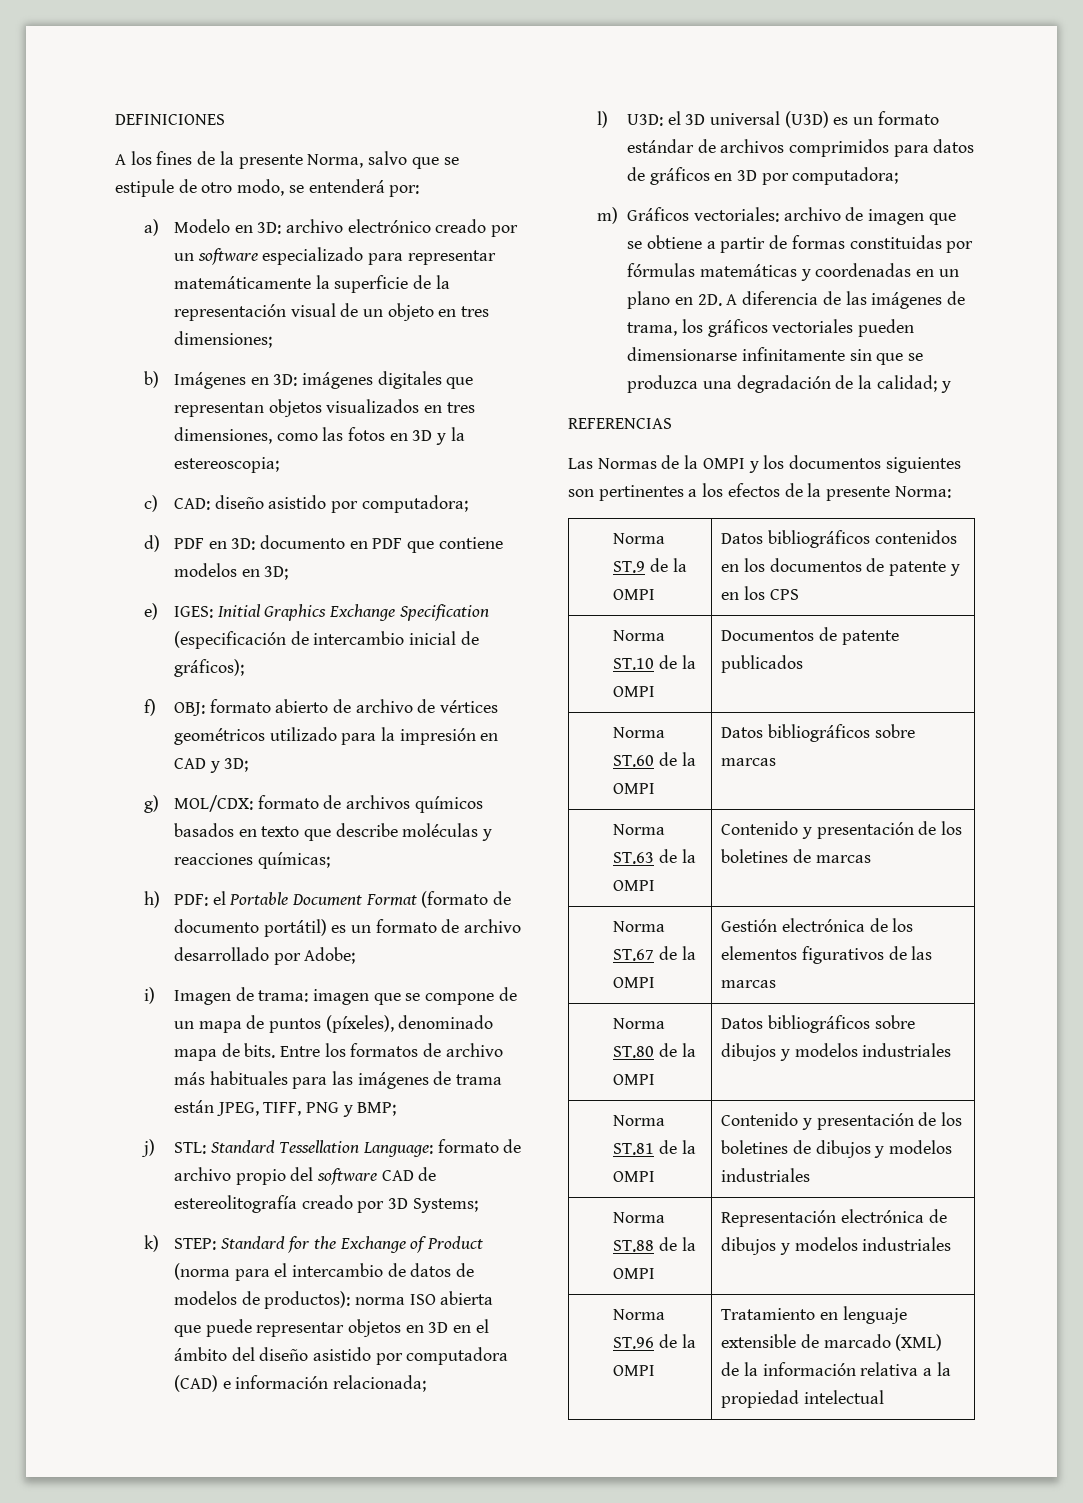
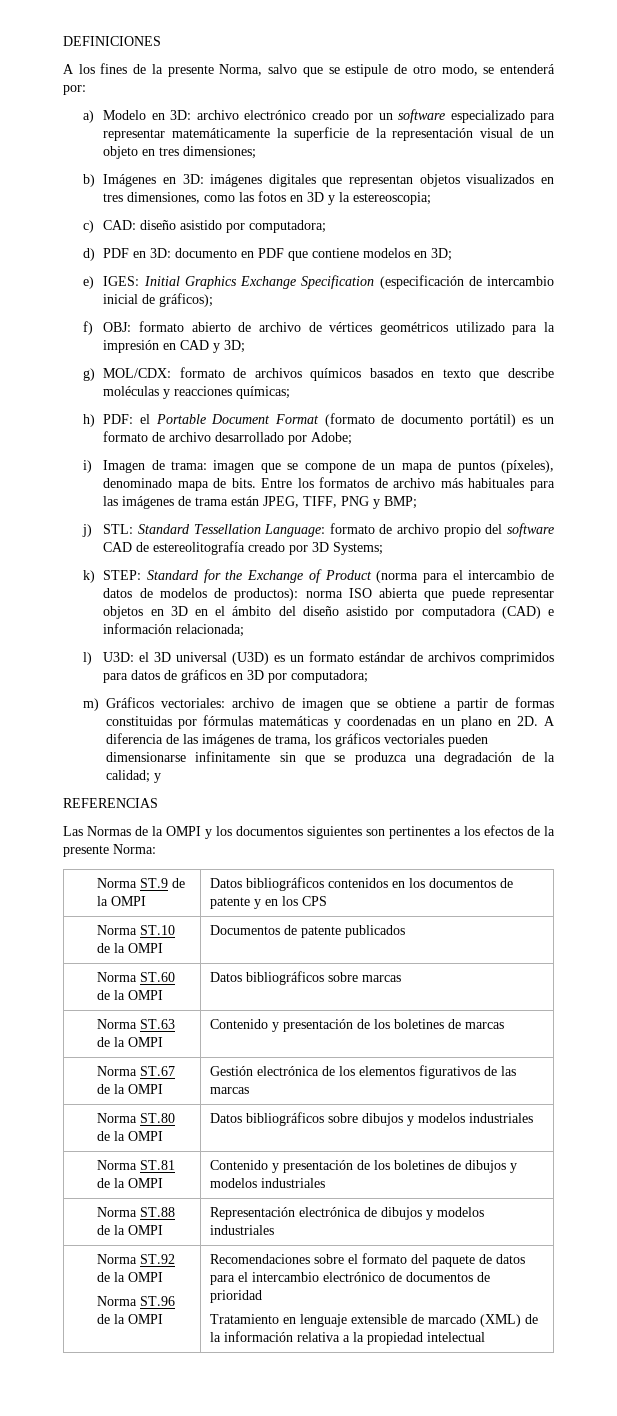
(666, 1314) none -> [139,1254,175,1264] [96,1272,163,1282] [96,1296,137,1306] ST.92 de la OMPI // Norma
(656, 1370) none -> [209,1253,525,1267] [209,1272,490,1285] [209,1290,262,1303] Recomendaciones sobre el formato del paquete de datos para el intercambio electrónico de documentos de prioridad //

